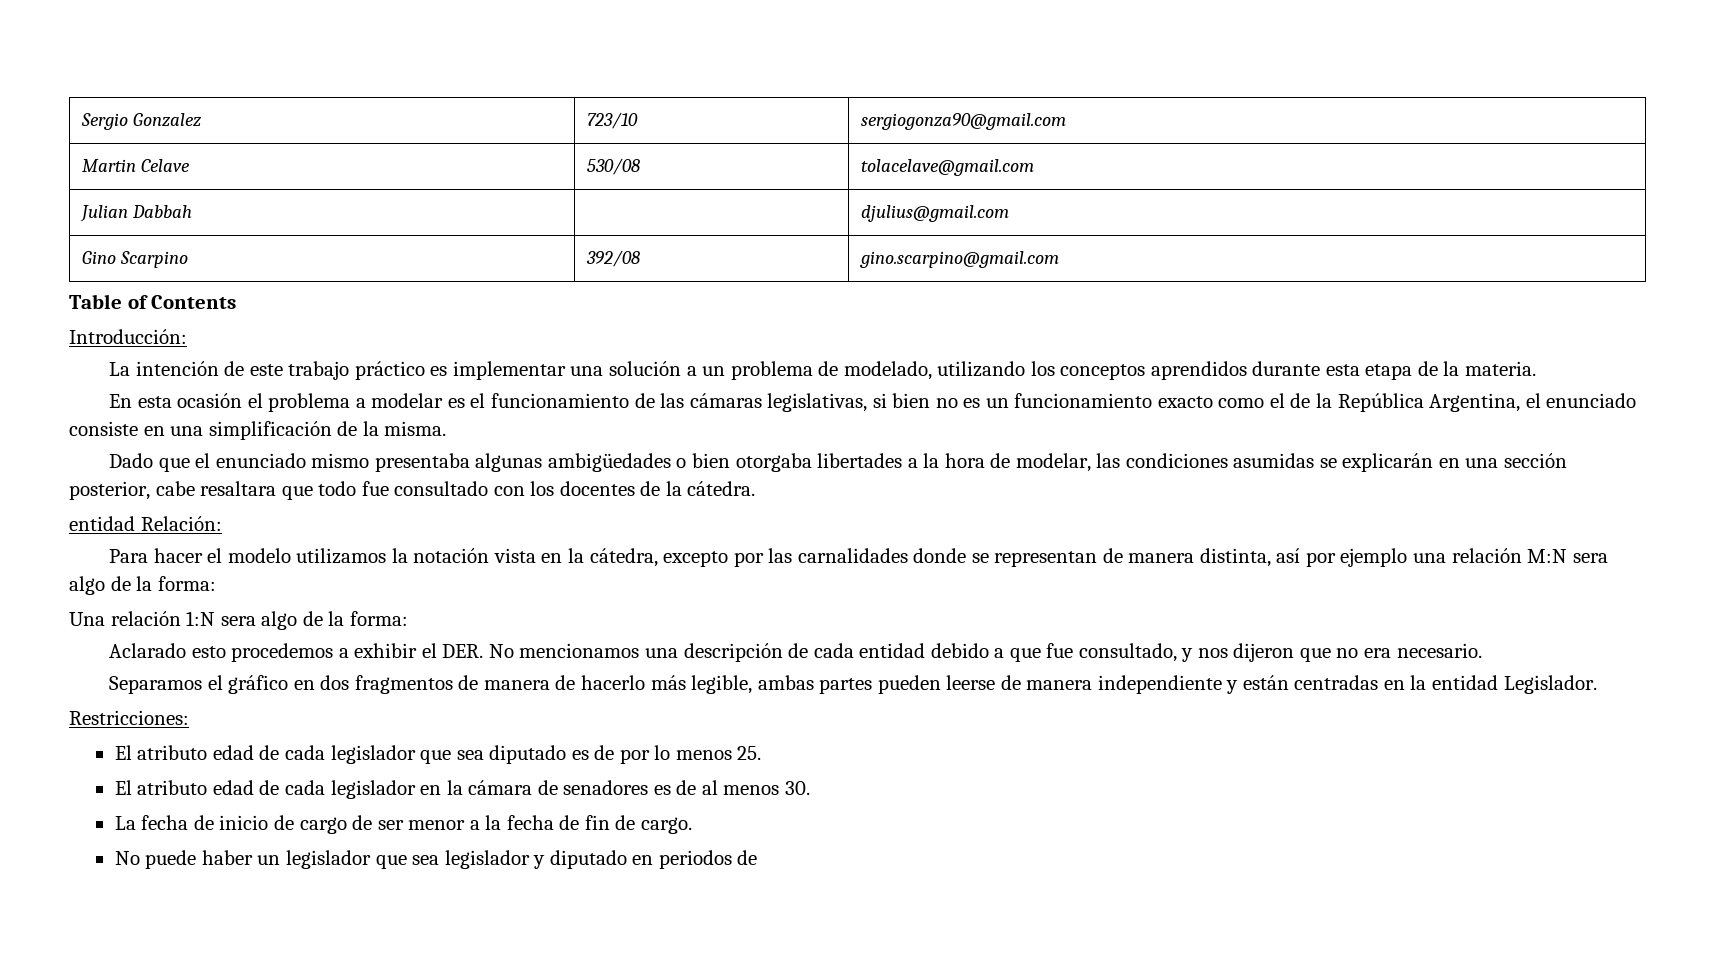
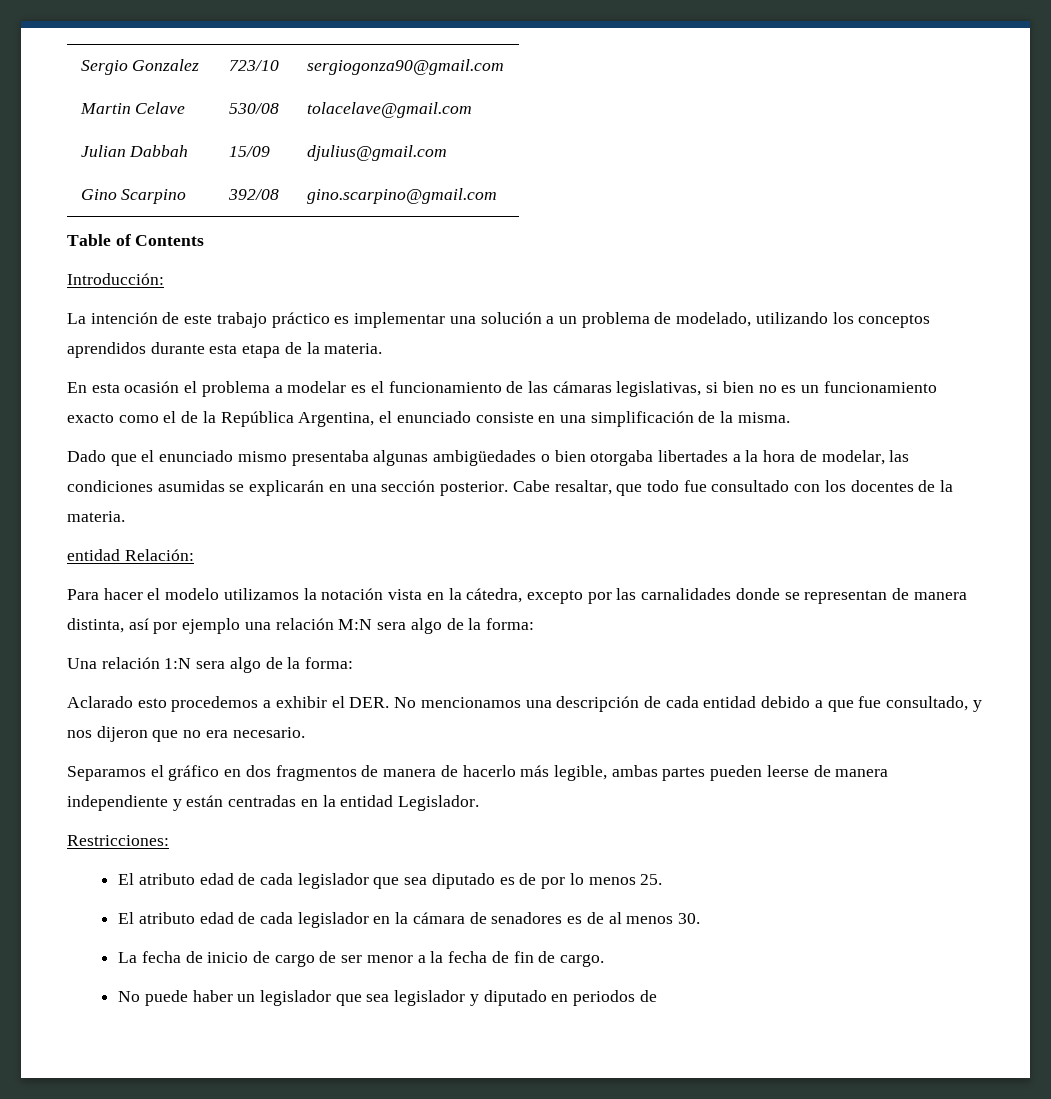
(192, 211) none -> [228,146,270,157] 15/09
[69,481,277,500] posterior, cabe resaltara -> [440,480,612,496] posterior. Cabe resaltar,
[687,481,756,496] cátedra. -> [67,511,125,522] materia.

